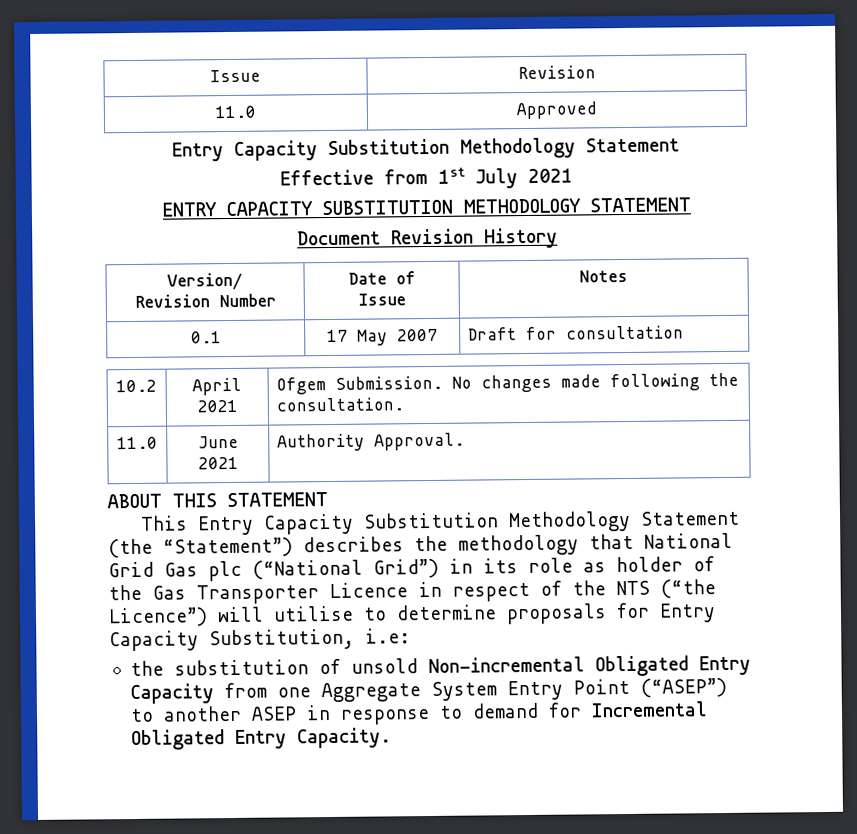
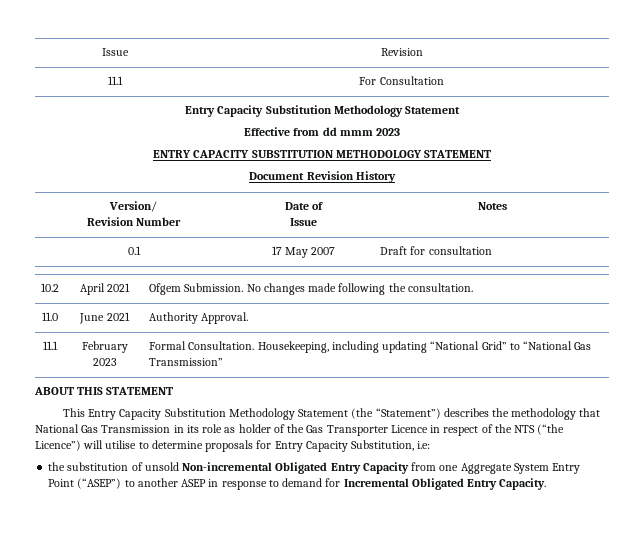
[215,105,256,119] [516,101,597,120] 11.0 | Approved -> [108,76,123,85] [359,76,444,85] 11.1 | For Consultation
[437,167,573,189] 1st July 2021 -> [322,127,400,136] dd mmm 2023
(466, 441) none -> [43,341,58,350] [81,341,128,353] [92,358,117,366] [149,341,592,353] [149,358,224,366] // 11.1 | February 2023 | Formal Consultation. Housekeeping, including updating “National Grid” to “National Gas Transmission”
[108,558,439,582] Grid Gas plc (“National Grid”) -> [81,425,171,433] Gas Transmission

